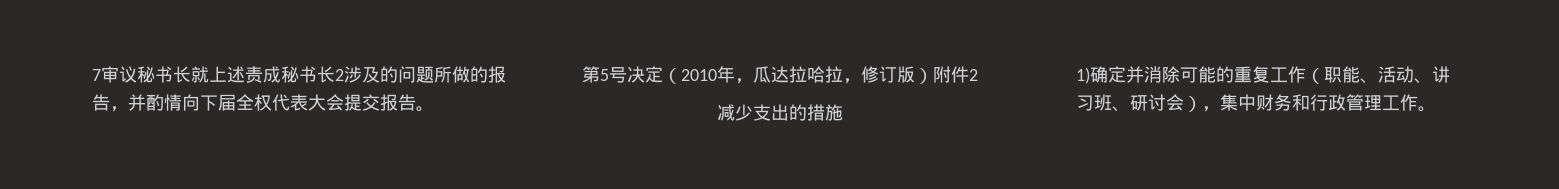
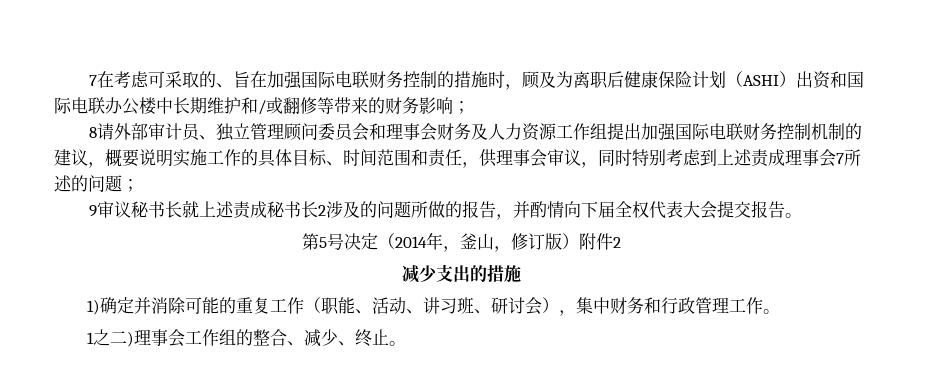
[92,69,101,81] 7 -> [89,71,865,90] [54,97,470,115] [89,123,863,141] [54,149,861,168] [54,175,139,192] [89,205,98,217] 7在考虑可采取的、旨在加强国际电联财务控制的措施时，顾及为离职后健康保险计划（ASHI）出资和国际电联办公楼中长期维护和/或翻修等带来的财务影响； // 8请外部审计员、独立管理顾问委员会和理事会财务及人力资源工作组提出加强国际电联财务控制机制的建议，概要说明实施工作的具体目标、时间范围和责任，供理事会审议，同时特别考虑到上述责成理事会7所述的问题； // 9
[680,66,843,84] 2010年，瓜达拉哈拉 -> [395,232,494,252] 2014年，釜山
(1437, 109) none -> [86,329,406,347] // 1之二)理事会工作组的整合、减少、终止。

